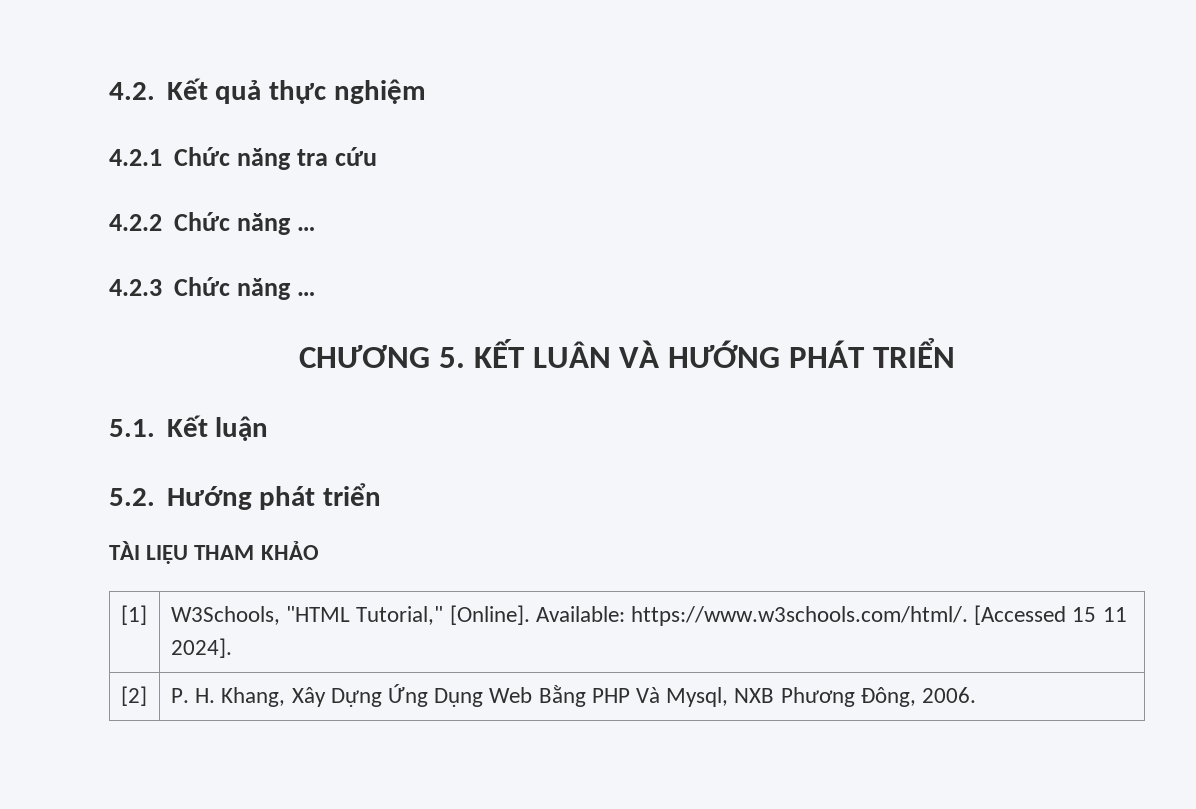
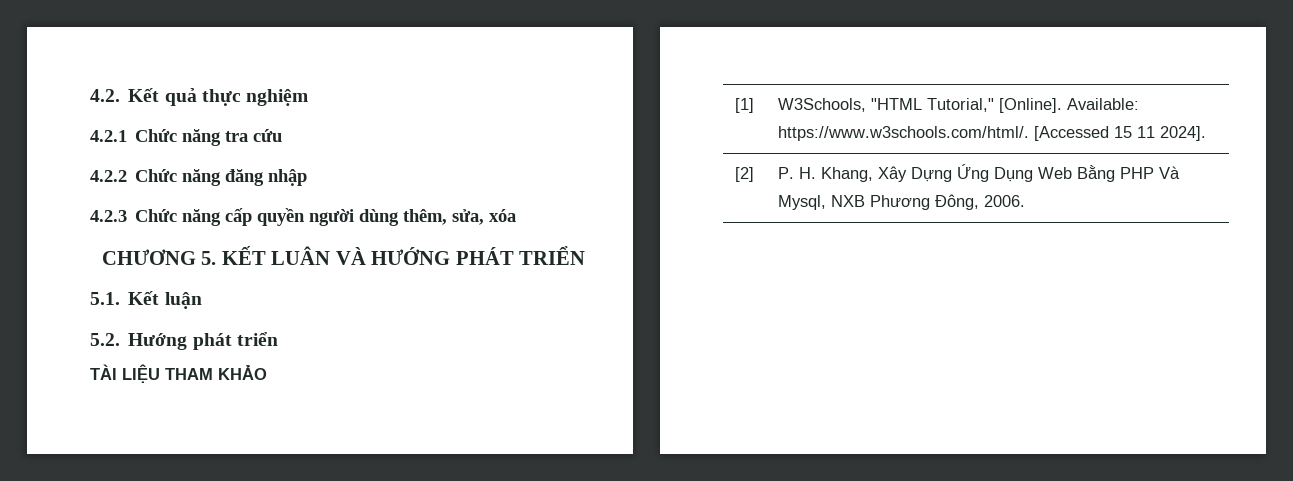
[296,227,316,231] … -> [225,169,308,186] đăng nhập
[296,292,316,296] … -> [225,208,517,226] cấp quyền người dùng thêm, sửa, xóa

